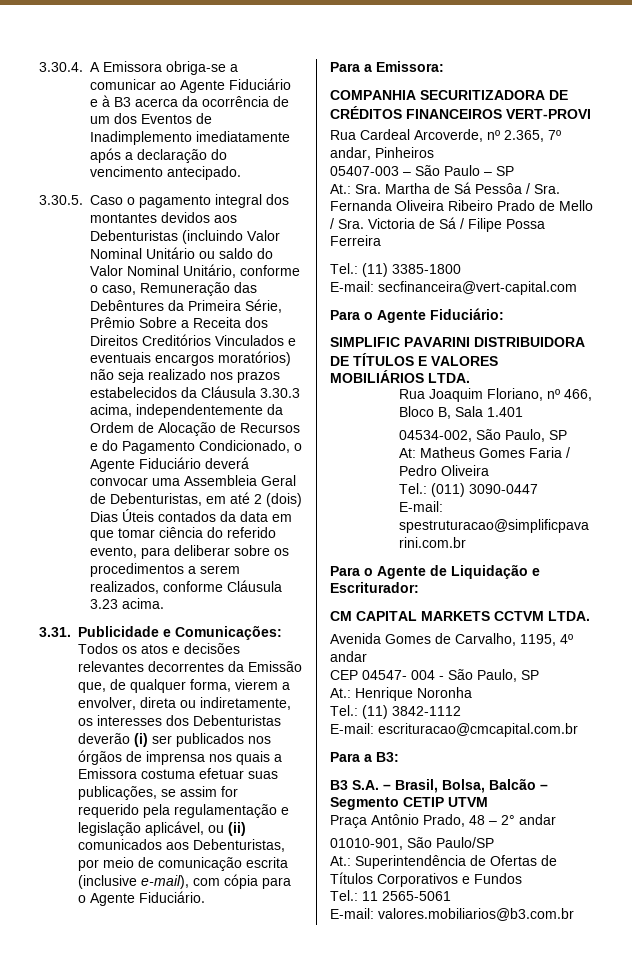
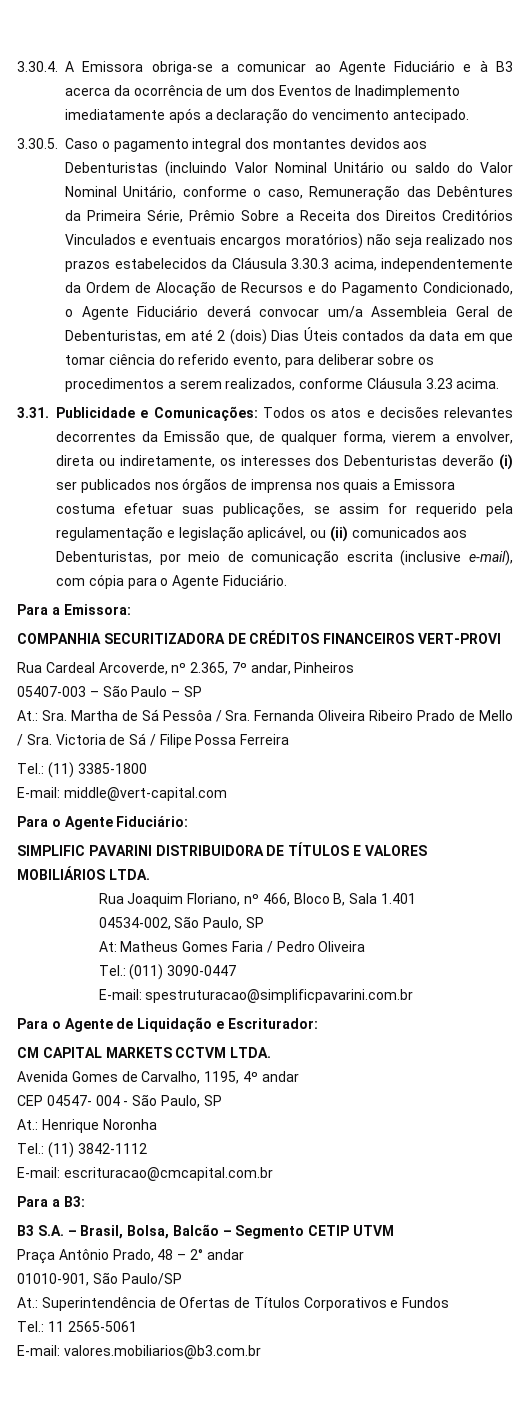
[152,478,180,486] uma -> [327,306,363,318] um/a
[378,281,577,295] secfinanceira@vert-capital.com -> [63,787,227,801] middle@vert-capital.com

